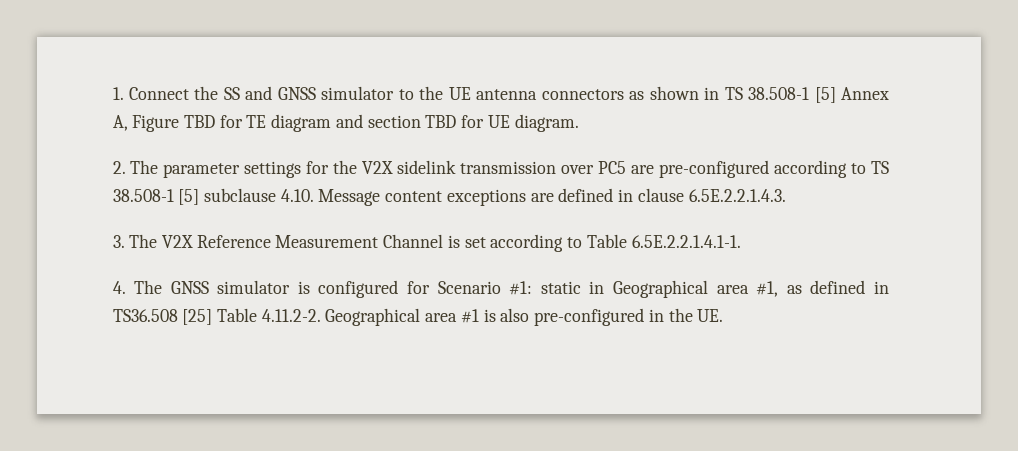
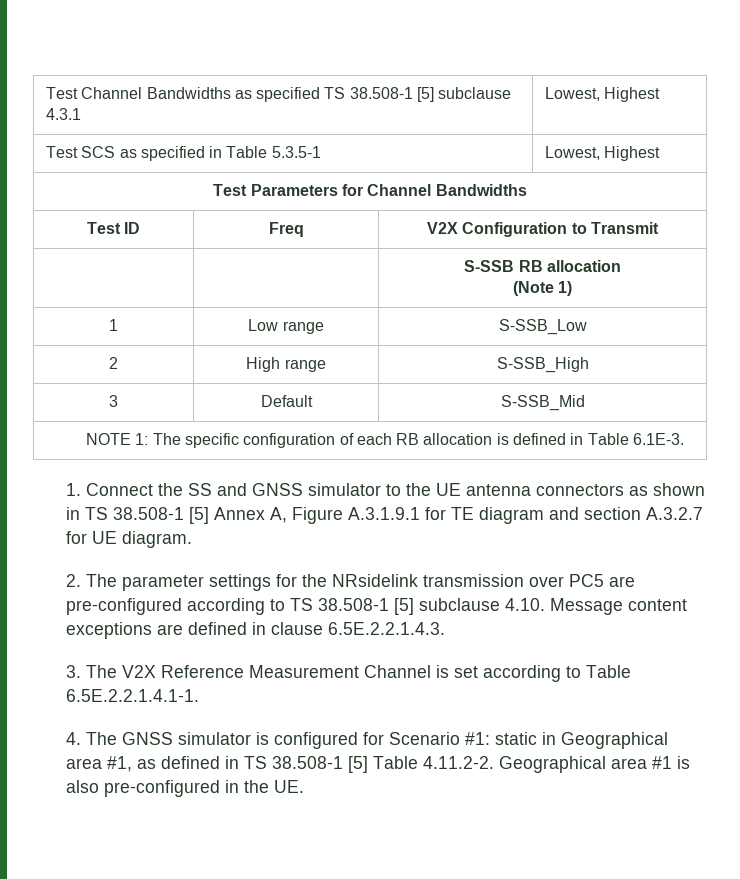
(112, 93) none -> [45,87,512,102] [45,108,81,120] [544,87,661,102] [45,146,321,161] [544,146,661,161] [213,184,527,196] [86,222,141,234] [268,222,304,237] [427,222,659,237] [464,260,621,272] [512,281,573,296] [109,319,118,331] [248,319,324,334] [498,319,587,335] [109,357,118,369] [246,357,326,372] [496,357,589,373] [109,395,118,407] [260,395,313,407] [500,395,585,411] [85,433,685,448] Test Channel Bandwidths as specified TS 38.508-1 [5] subclause 4.3.1 | Lowest, Highest // Test SCS as specified in Table 5.3.5-1 | Lowest, Highest // Test Parameters for Channel Bandwidths // Test ID | Freq | V2X Configuration to Transmit // | | S-SSB RB allocation // (Note 1) // 1 | Low range | S-SSB_Low // 2 | High range | S-SSB_High // 3 | Default | S-SSB_Mid // NOTE 1: The specific configuration of each RB allocation is defined in Table 6.1E-3. //
[183,115,215,128] TBD -> [348,507,421,520] A.3.1.9.1
[425,115,457,128] TBD -> [646,507,704,520] A.3.2.7
[362,160,457,174] V2X sidelink -> [332,574,419,587] NRsidelink
[112,309,213,325] TS36.508 [25] -> [244,756,369,773] TS 38.508-1 [5]

